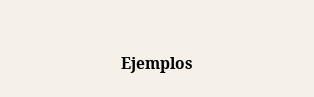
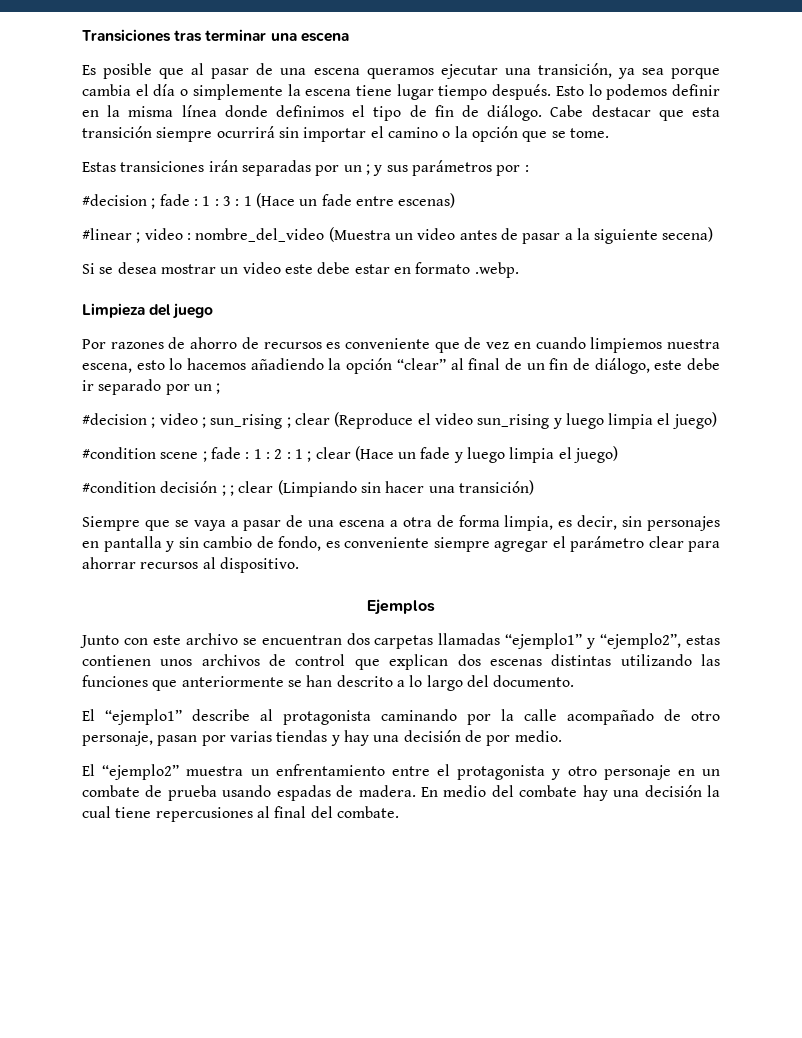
[121,57,193,73] Ejemplos -> [82,29,349,42] [82,63,720,79] [82,84,720,100] [82,105,720,121] [82,126,609,142] [82,160,529,176] [82,193,456,209] [82,227,714,244] [82,262,519,278] [82,303,214,319] [82,337,721,353] [82,358,720,374] [82,379,221,395] [82,412,717,429] [82,446,619,463] [82,480,534,497] [82,515,720,531] [82,536,720,552] [82,557,299,573] [367,599,435,615] [80,633,720,649] [82,654,721,670] [82,675,575,691] [82,709,720,725] [82,730,562,746] [82,764,721,780] [82,785,721,801] [82,806,399,822] Transiciones tras terminar una escena // Es posible que al pasar de una escena queramos ejecutar una transición, ya sea porque cambia el día o simplemente la escena tiene lugar tiempo después. Esto lo podemos definir en la misma línea donde definimos el tipo de fin de diálogo. Cabe destacar que esta transición siempre ocurrirá sin importar el camino o la opción que se tome. // Estas transiciones irán separadas por un ; y sus parámetros por : // #decision ; fade : 1 : 3 : 1 (Hace un fade entre escenas) // #linear ; video : nombre_del_video (Muestra un video antes de pasar a la siguiente secena) // Si se desea mostrar un video este debe estar en formato .webp. // Limpieza del juego // Por razones de ahorro de recursos es conveniente que de vez en cuando limpiemos nuestra escena, esto lo hacemos añadiendo la opción “clear” al final de un fin de diálogo, este debe ir separado por un ; // #decision ; video ; sun_rising ; clear (Reproduce el video sun_rising y luego limpia el juego) // #condition scene ; fade : 1 : 2 : 1 ; clear (Hace un fade y luego limpia el juego) // #condition decisión ; ; clear (Limpiando sin hacer una transición) // Siempre que se vaya a pasar de una escena a otra de forma limpia, es decir, sin personajes en pantalla y sin cambio de fondo, es conveniente siempre agregar el parámetro clear para ahorrar recursos al dispositivo. // Ejemplos // Junto con este archivo se encuentran dos carpetas llamadas “ejemplo1” y “ejemplo2”, estas contienen unos archivos de control que explican dos escenas distintas utilizando las funciones que anteriormente se han descrito a lo largo del documento. // El “ejemplo1” describe al protagonista caminando por la calle acompañado de otro personaje, pasan por varias tiendas y hay una decisión de por medio. // El “ejemplo2” muestra un enfrentamiento entre el protagonista y otro personaje en un combate de prueba usando espadas de madera. En medio del combate hay una decisión la cual tiene repercusiones al final del combate.

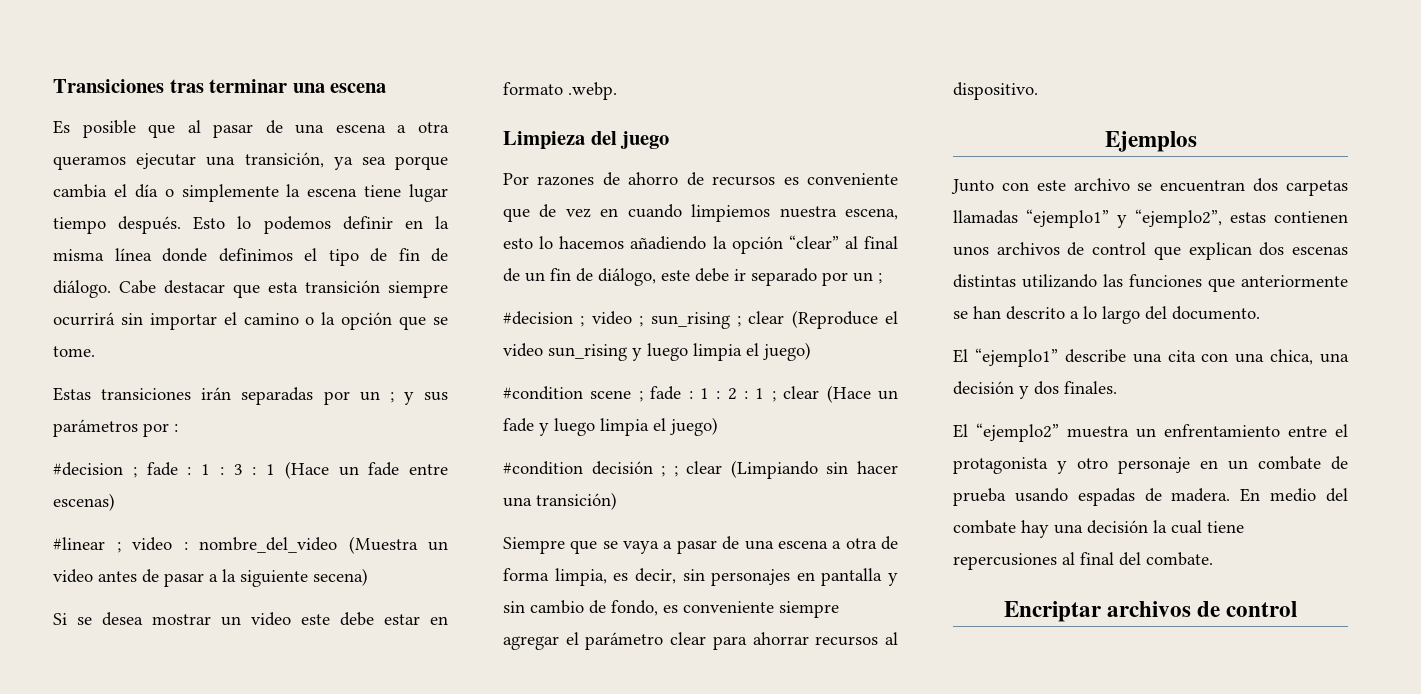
(360, 71) none -> [397,122,449,133] a otra
[260,709,720,725] [82,730,562,746] al protagonista caminando por la calle acompañado de otro personaje, pasan por varias tiendas y hay una decisión de por medio. -> [1132,349,1349,365] [953,381,1117,399] una cita con una chica, una decisión y dos finales.
(399, 812) none -> [1003,601,1298,622] // Encriptar archivos de control

